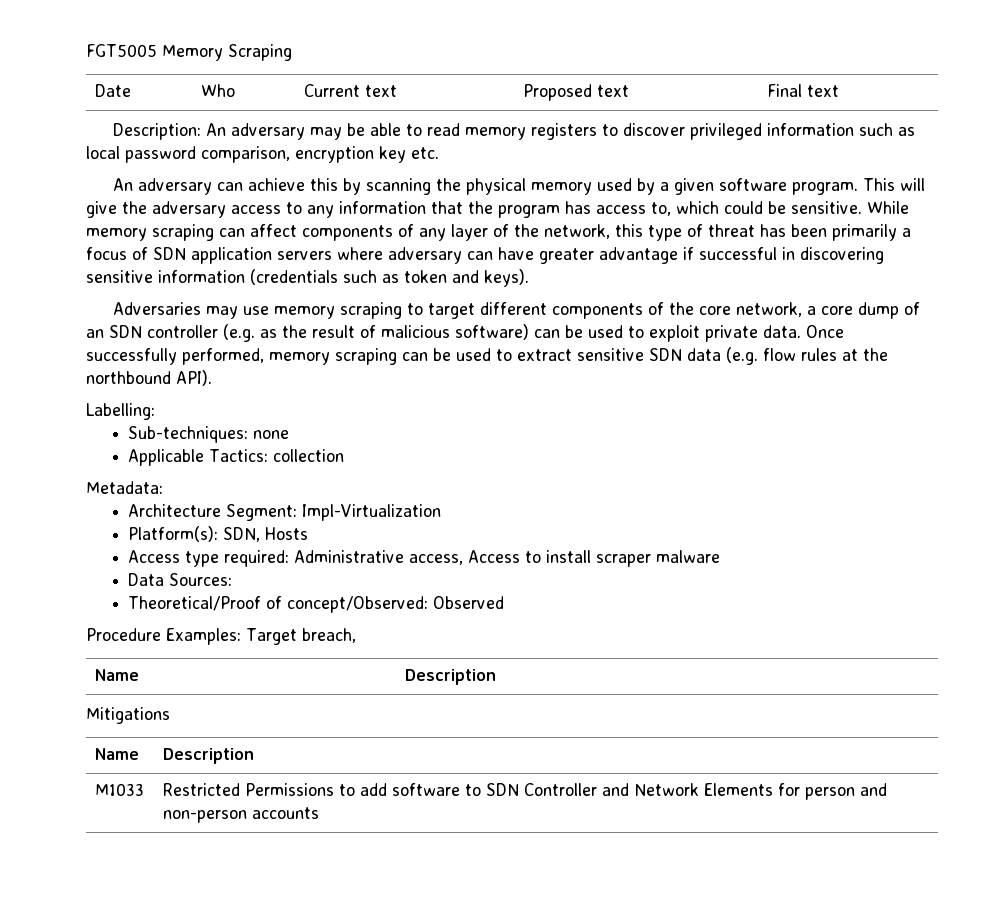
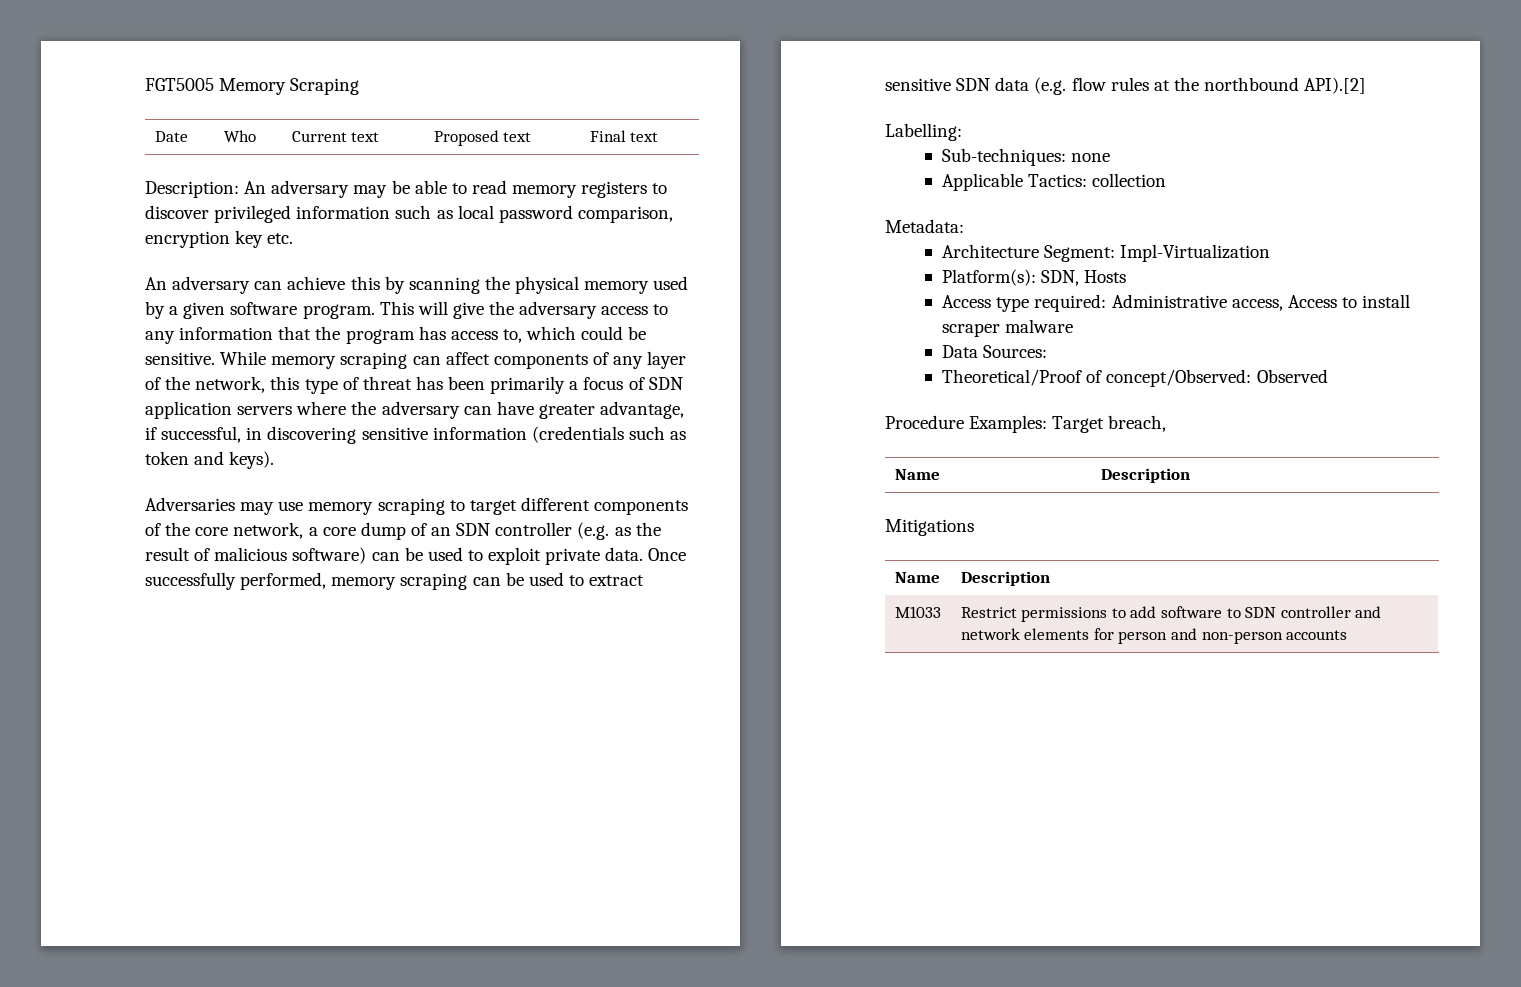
(383, 253) none -> [351,401,377,415] the
[599,247,777,264] advantage if successful -> [600,401,685,419] [145,426,242,443] advantage, if successful,
[176,370,212,386] API). -> [1304,77,1367,94] API).[2]
[163,783,335,796] Restricted Permissions -> [960,607,1108,622] Restrict permissions
[524,783,774,796] Controller and Network Elements -> [1280,606,1382,618] [960,628,1090,640] controller and network elements

